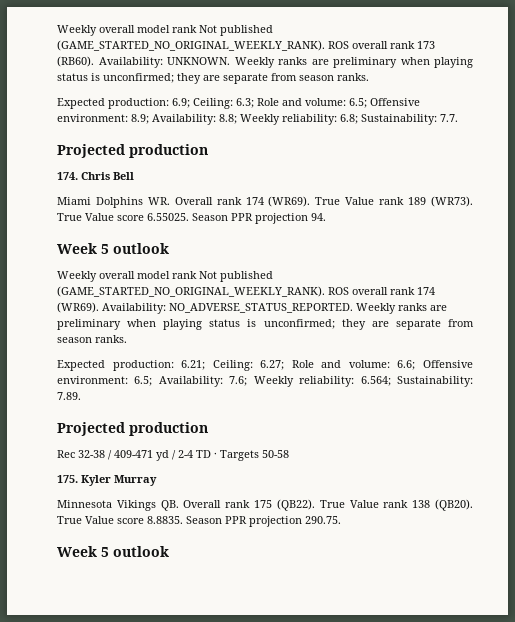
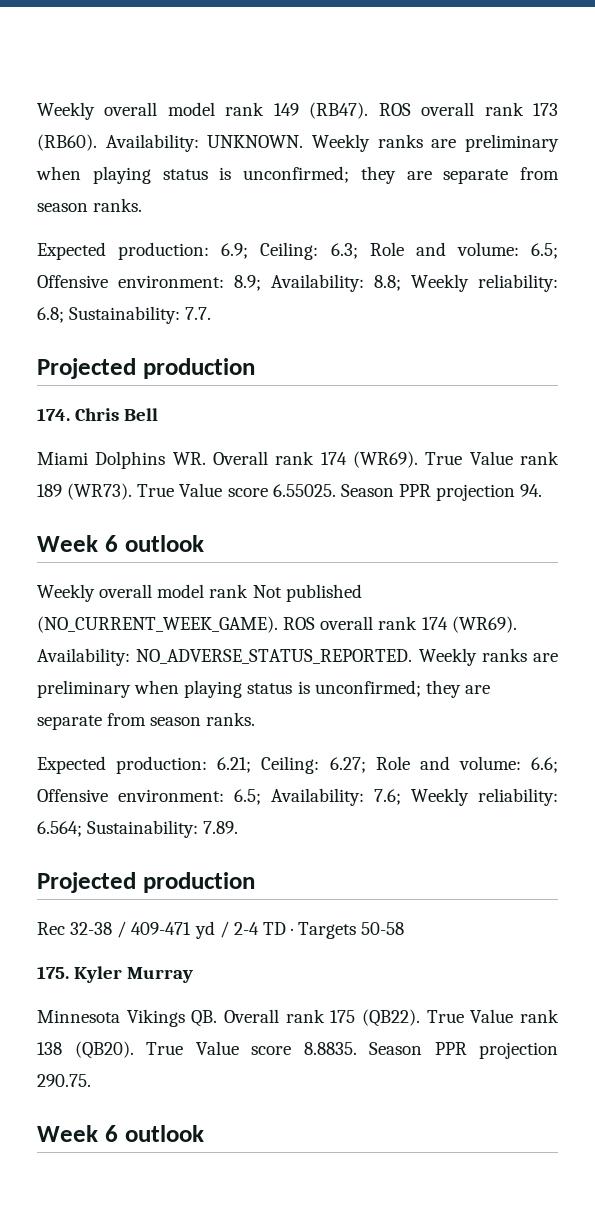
[57,25,273,36] [57,40,325,51] Weekly overall model rank Not published (GAME_STARTED_NO_ORIGINAL_WEEKLY_RANK). -> [37,102,369,120] Weekly overall model rank 149 (RB47).
[101,244,109,254] 5 -> [104,535,118,552] 6
[57,286,325,297] (GAME_STARTED_NO_ORIGINAL_WEEKLY_RANK). -> [37,616,278,633] (NO_CURRENT_WEEK_GAME).
[101,547,109,557] 5 -> [104,1125,118,1142] 6

